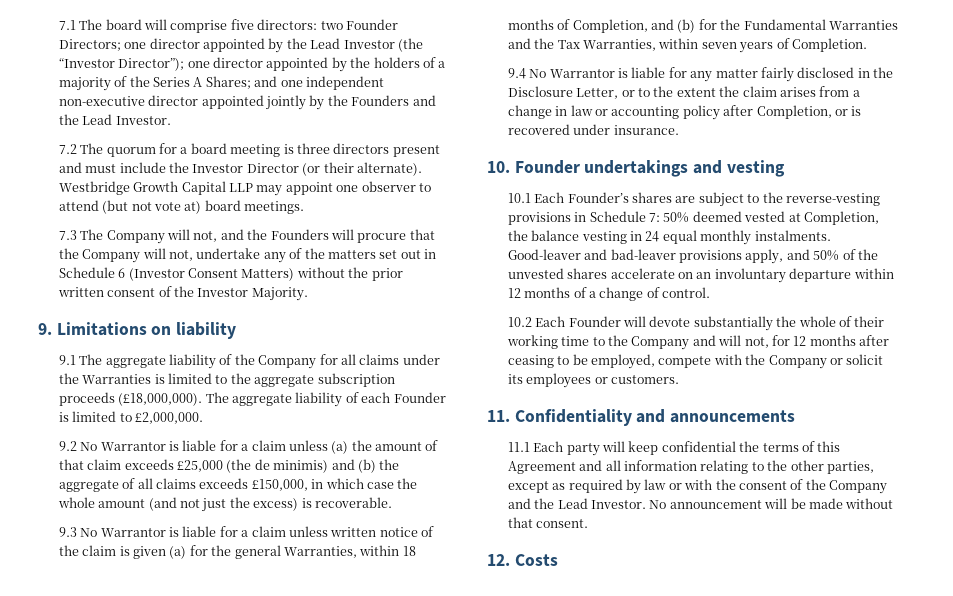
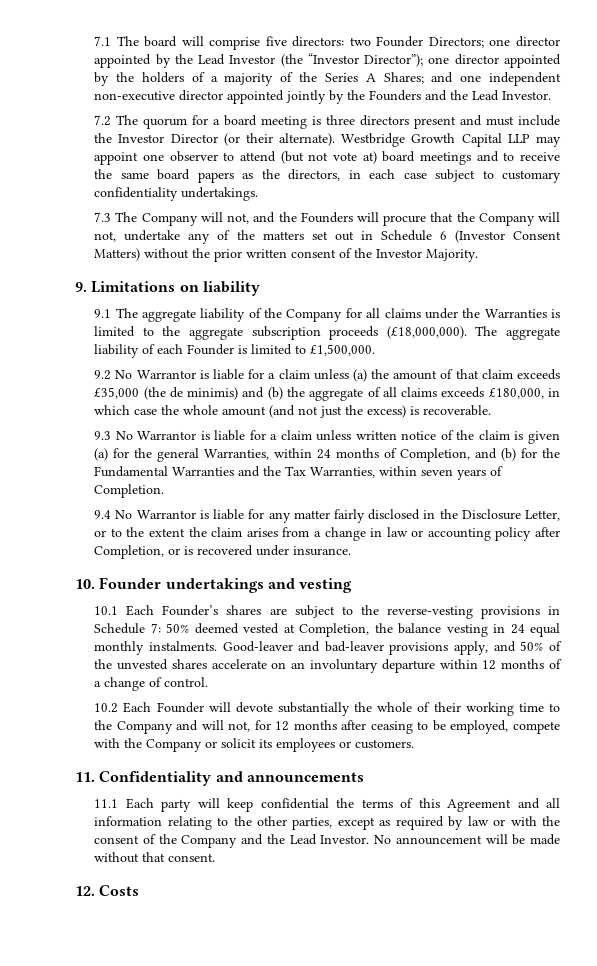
[244,201,305,214] meetings. -> [419,151,560,165] [94,169,562,183] [94,187,259,201] meetings and to receive the same board papers as the directors, in each case subject to customary confidentiality undertakings.
[135,412,204,424] £2,000,000. -> [310,344,376,356] £1,500,000.
[177,460,224,472] £25,000 -> [94,387,140,399] £35,000
[251,479,308,491] £150,000, -> [488,388,544,399] £180,000,
[402,546,416,556] 18 -> [317,449,332,459] 24

